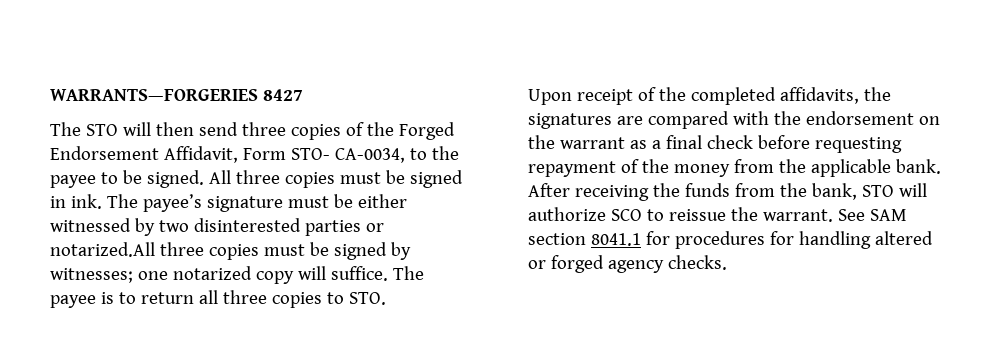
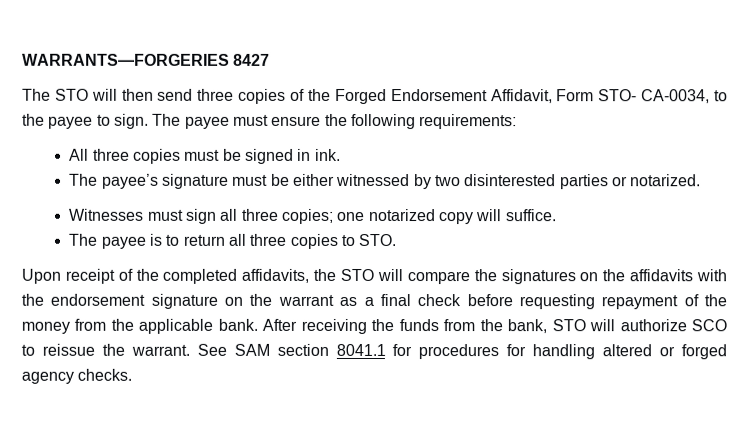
[122,170,204,188] be signed. -> [113,113,518,130] sign. The payee must ensure the following requirements: //
(102, 201) none -> (341, 154) //
[50,242,411,260] [50,268,133,283] notarized.All three copies must be signed by witnesses; -> [630,174,702,187] [68,208,334,224] notarized. // Witnesses must sign all three copies;
(388, 273) none -> (557, 215) //
[528,111,729,129] signatures are compared -> [340,268,694,285] STO will compare the signatures on the affidavits
(914, 118) none -> [150,293,218,309] signature

